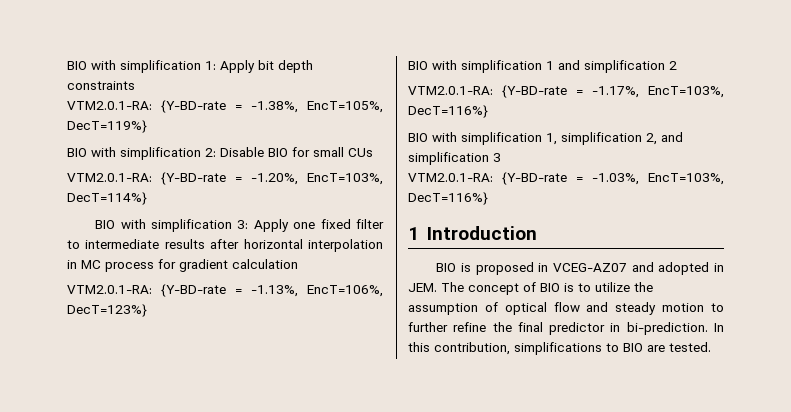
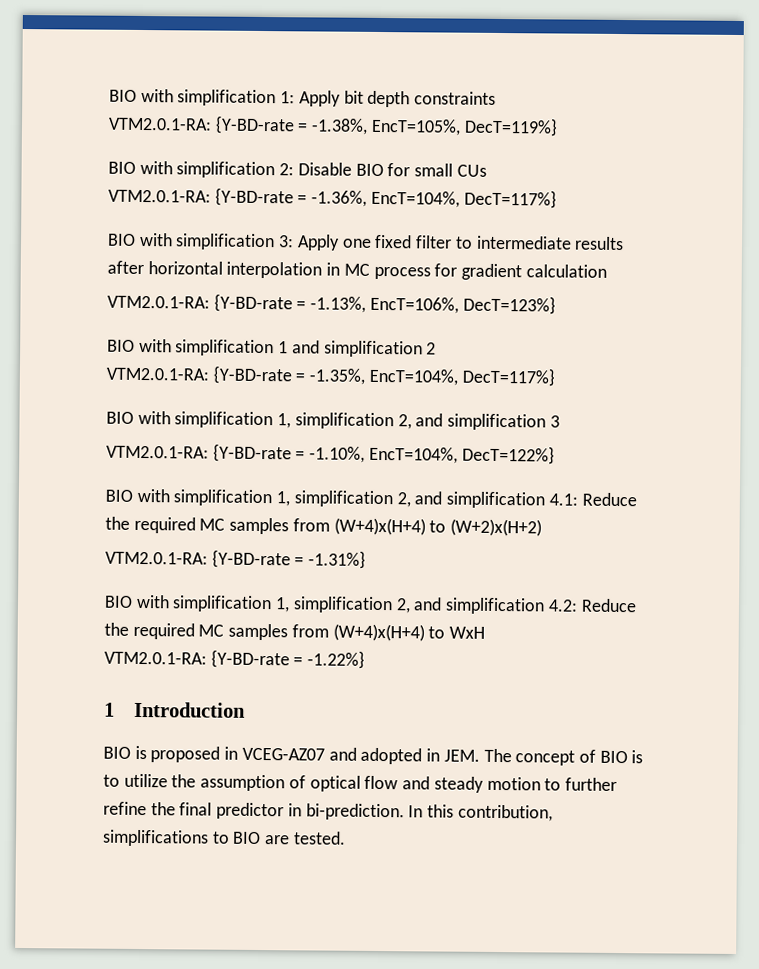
[251,173,383,185] [67,192,147,205] -1.20%, EncT=103%, DecT=114%} -> [311,189,557,209] -1.36%, EncT=104%, DecT=117%}
[592,86,724,98] [408,105,488,118] -1.17%, EncT=103%, DecT=116%} -> [309,367,555,387] -1.35%, EncT=104%, DecT=117%}
[592,173,724,185] [408,192,488,205] -1.03%, EncT=103%, DecT=116%} -> [309,445,555,465] [105,488,637,509] [105,516,543,537] [105,549,367,569] [104,594,637,615] [104,622,486,642] [104,649,366,669] -1.10%, EncT=104%, DecT=122%} // BIO with simplification 1, simplification 2, and simplification 4.1: Reduce the required MC samples from (W+4)x(H+4) to (W+2)x(H+2) // VTM2.0.1-RA: {Y-BD-rate = -1.31%} // BIO with simplification 1, simplification 2, and simplification 4.2: Reduce the required MC samples from (W+4)x(H+4) to WxH // VTM2.0.1-RA: {Y-BD-rate = -1.22%}

